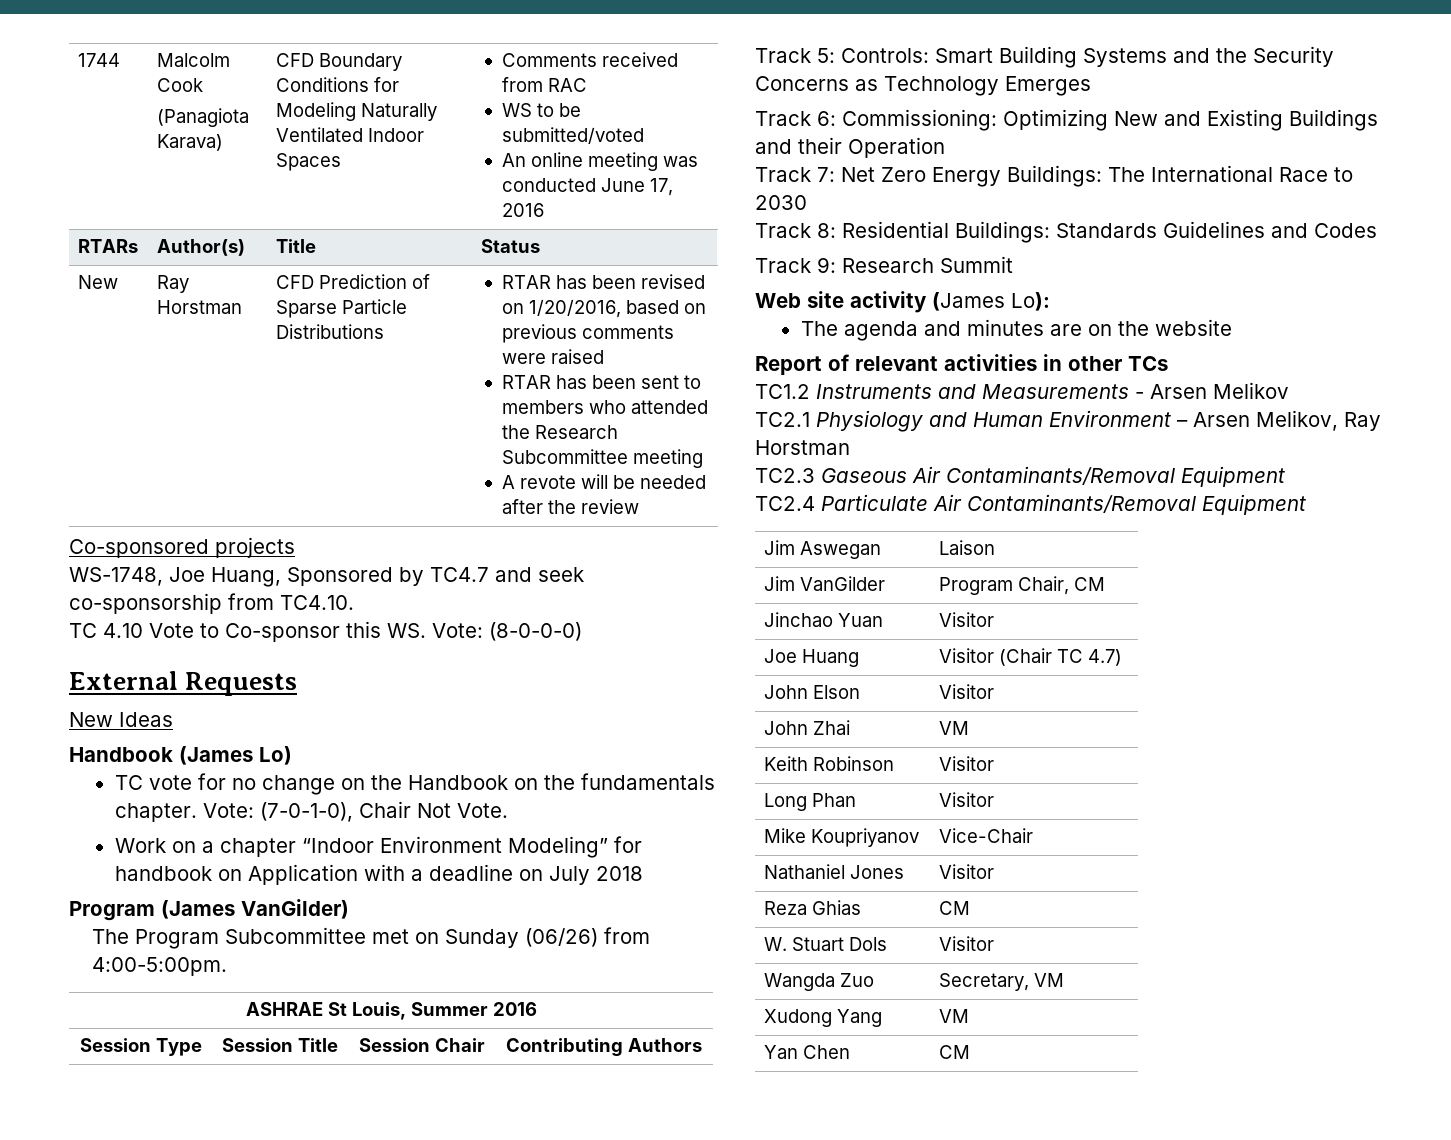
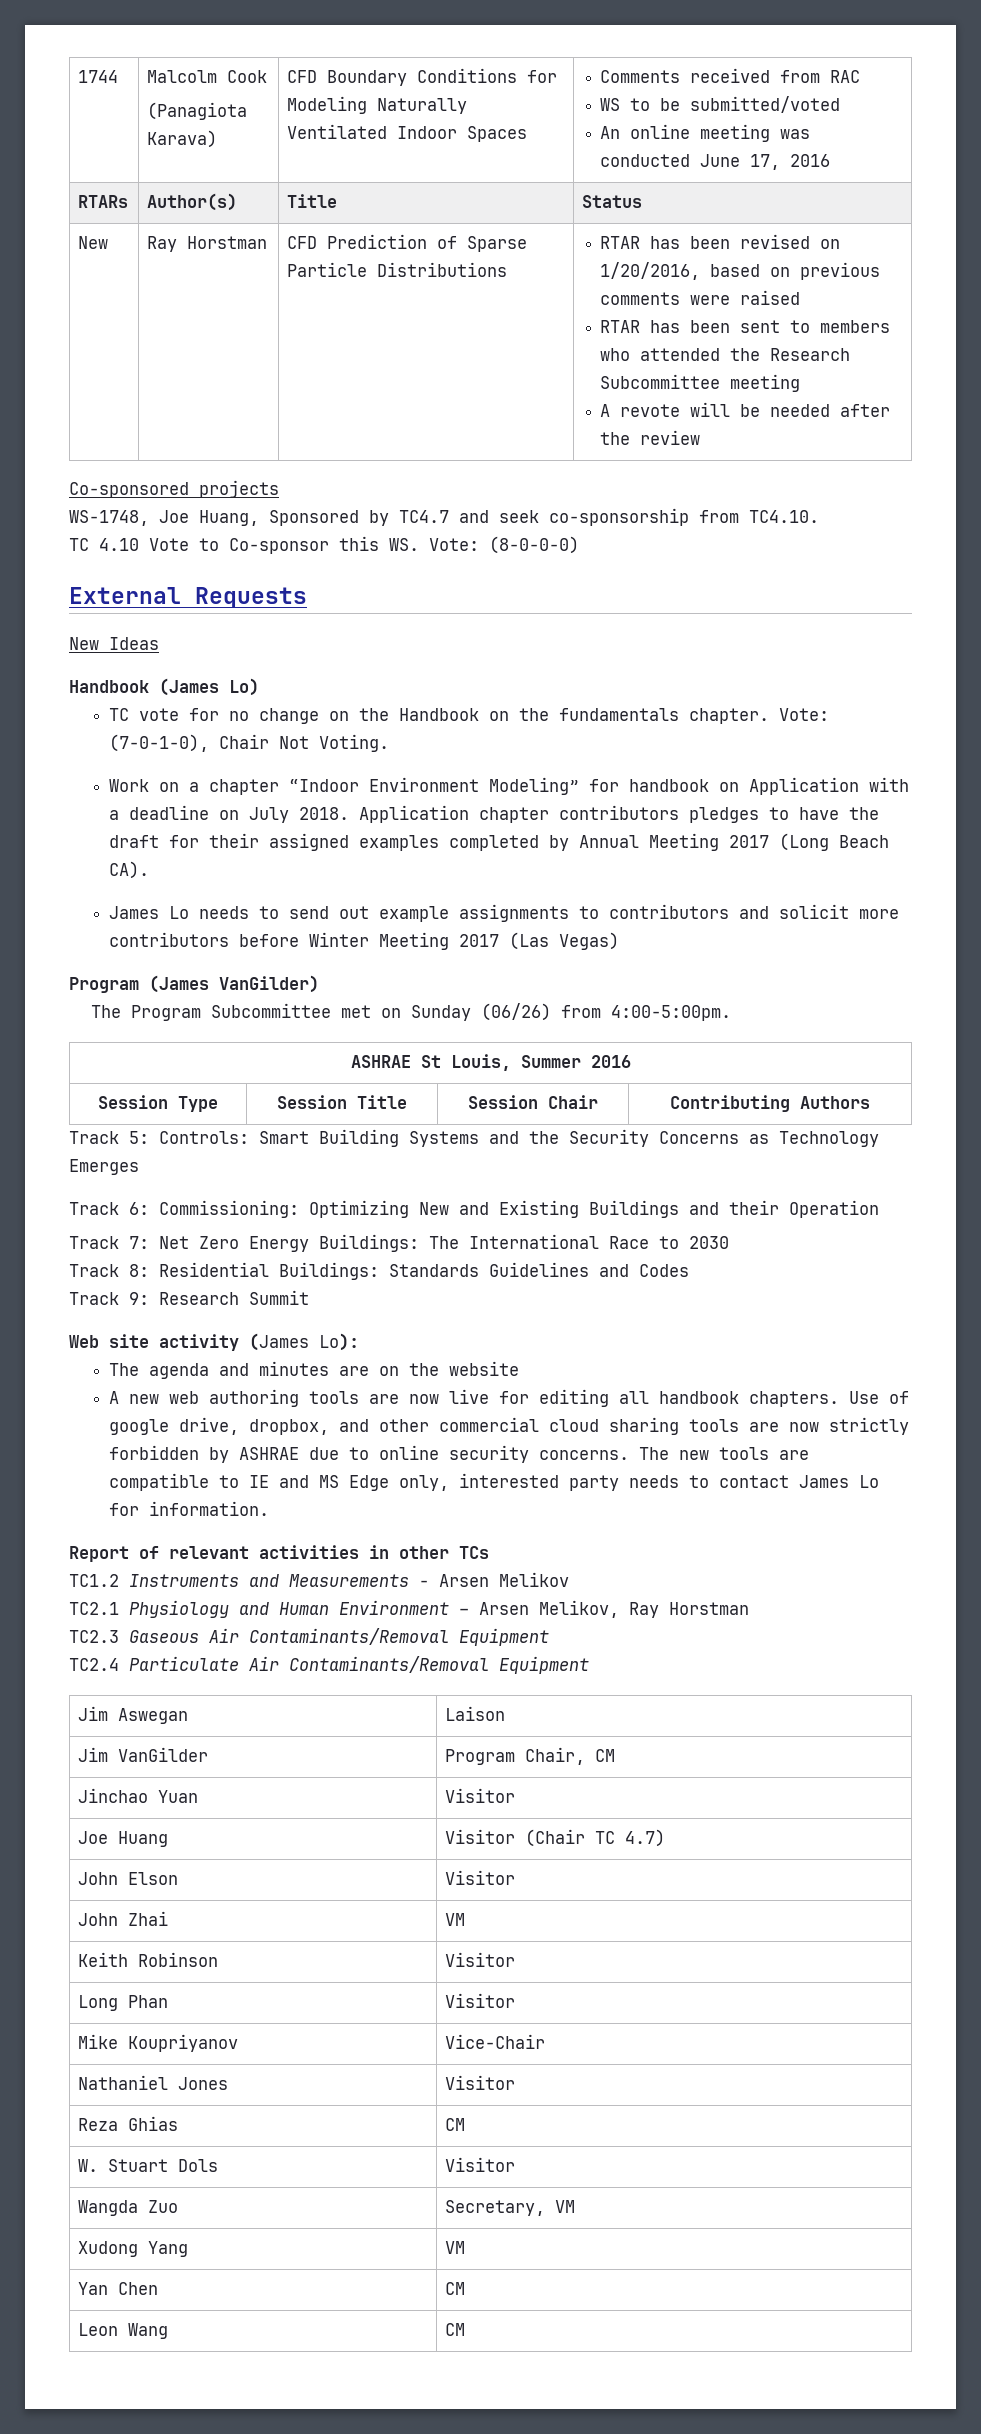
[456,803,508,818] Vote. -> [318,734,389,752] Voting.
[595,866,643,881] 2018 -> [298,805,879,823] [108,833,889,851] [108,861,149,879] [108,904,899,922] [108,932,619,950] 2018. Application chapter contributors pledges to have the draft for their assigned examples completed by Annual Meeting 2017 (Long Beach CA). // James Lo needs to send out example assignments to contributors and solicit more contributors before Winter Meeting 2017 (Las Vegas)
(1232, 327) none -> [108,1389,909,1407] [108,1417,909,1435] [108,1445,809,1463] [108,1473,879,1491] [108,1501,269,1516] // A new web authoring tools are now live for editing all handbook chapters. Use of google drive, dropbox, and other commercial cloud sharing tools are now strictly forbidden by ASHRAE due to online security concerns. The new tools are compatible to IE and MS Edge only, interested party needs to contact James Lo for information.
(971, 1052) none -> [78,2323,169,2339] [445,2323,466,2336] // Leon Wang | CM

